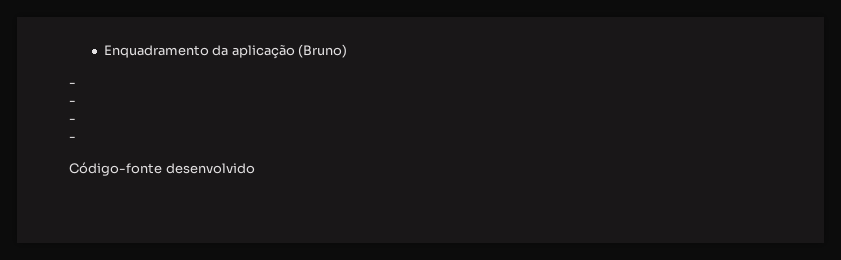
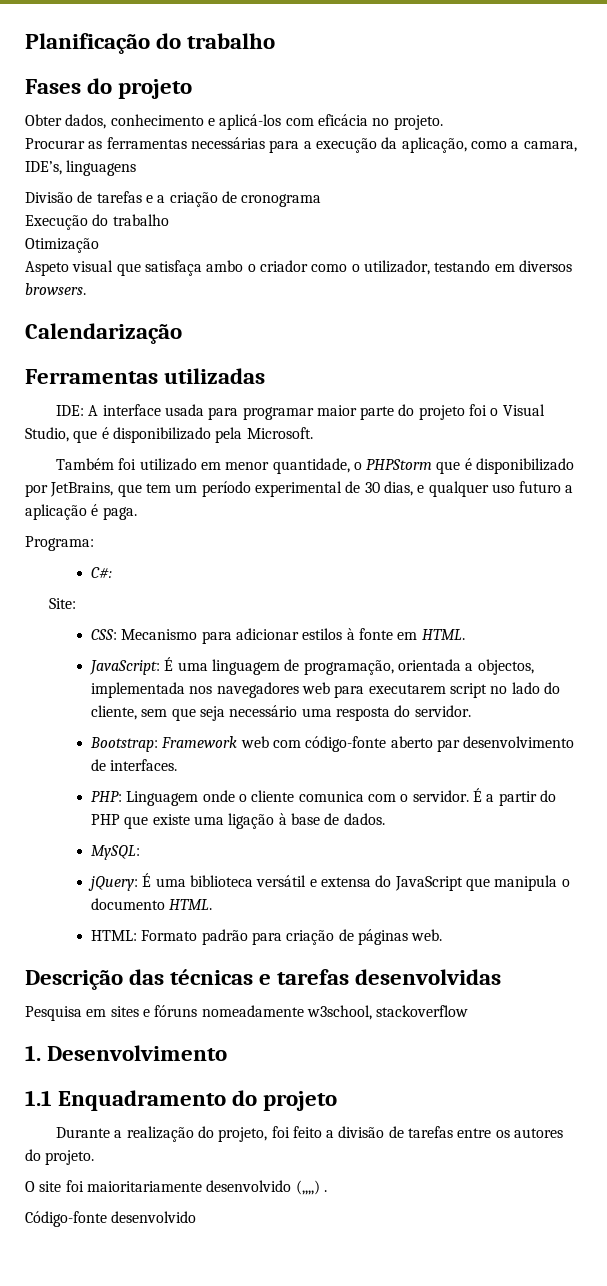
[103,44,348,59] [69,82,76,87] [69,100,76,105] [69,118,76,123] [69,136,76,141] Enquadramento da aplicação (Bruno) // - // - // - // - -> [25,33,276,54] [25,78,193,99] [25,114,443,130] [25,137,577,153] [25,160,137,176] [25,191,322,207] [25,214,169,230] [25,238,99,253] [25,260,572,276] [25,283,86,295] [25,323,182,344] [25,368,266,384] [55,404,545,420] [25,427,313,443] [55,458,575,474] [25,481,574,497] [25,504,137,520] [25,536,94,551] [91,567,113,578] [49,598,77,609] [91,628,465,644] [89,657,534,675] [91,682,560,698] [91,705,471,721] [90,736,575,752] [91,759,178,771] [91,788,556,806] [91,813,385,829] [91,845,141,860] [88,873,570,891] [91,898,213,910] [91,929,443,945] [25,969,502,990] [25,1005,469,1021] [25,1045,228,1061] [25,1090,338,1111] [55,1126,564,1142] [25,1149,95,1165] [25,1180,327,1195] Planificação do trabalho // Fases do projeto // Obter dados, conhecimento e aplicá-los com eficácia no projeto. // Procurar as ferramentas necessárias para a execução da aplicação, como a camara, IDE’s, linguagens // Divisão de tarefas e a criação de cronograma // Execução do trabalho // Otimização // Aspeto visual que satisfaça ambo o criador como o utilizador, testando em diversos browsers. // Calendarização // Ferramentas utilizadas // IDE: A interface usada para programar maior parte do projeto foi o Visual Studio, que é disponibilizado pela Microsoft. // Também foi utilizado em menor quantidade, o PHPStorm que é disponibilizado por JetBrains, que tem um período experimental de 30 dias, e qualquer uso futuro a aplicação é paga. // Programa: // C#: // Site: // CSS: Mecanismo para adicionar estilos à fonte em HTML. // JavaScript: É uma linguagem de programação, orientada a objectos, implementada nos navegadores web para executarem script no lado do cliente, sem que seja necessário uma resposta do servidor. // Bootstrap: Framework web com código-fonte aberto par desenvolvimento de interfaces. // PHP: Linguagem onde o cliente comunica com o servidor. É a partir do PHP que existe uma ligação à base de dados. // MySQL: // jQuery: É uma biblioteca versátil e extensa do JavaScript que manipula o documento HTML. // HTML: Formato padrão para criação de páginas web. // Descrição das técnicas e tarefas desenvolvidas // Pesquisa em sites e fóruns nomeadamente w3school, stackoverflow // 1. Desenvolvimento // 1.1 Enquadramento do projeto // Durante a realização do projeto, foi feito a divisão de tarefas entre os autores do projeto. // O site foi maioritariamente desenvolvido (,,,,) .

